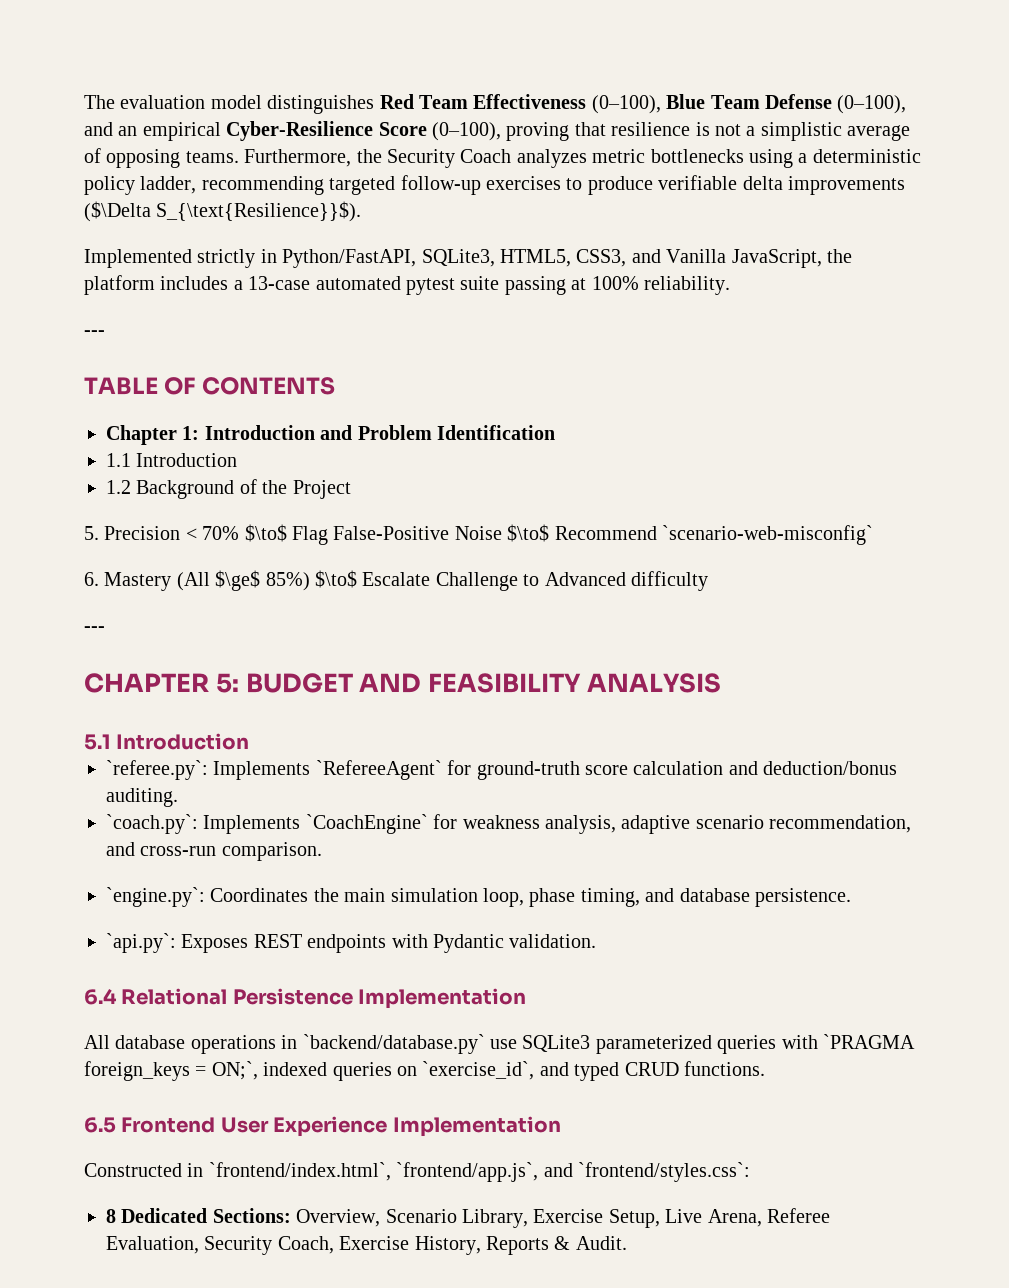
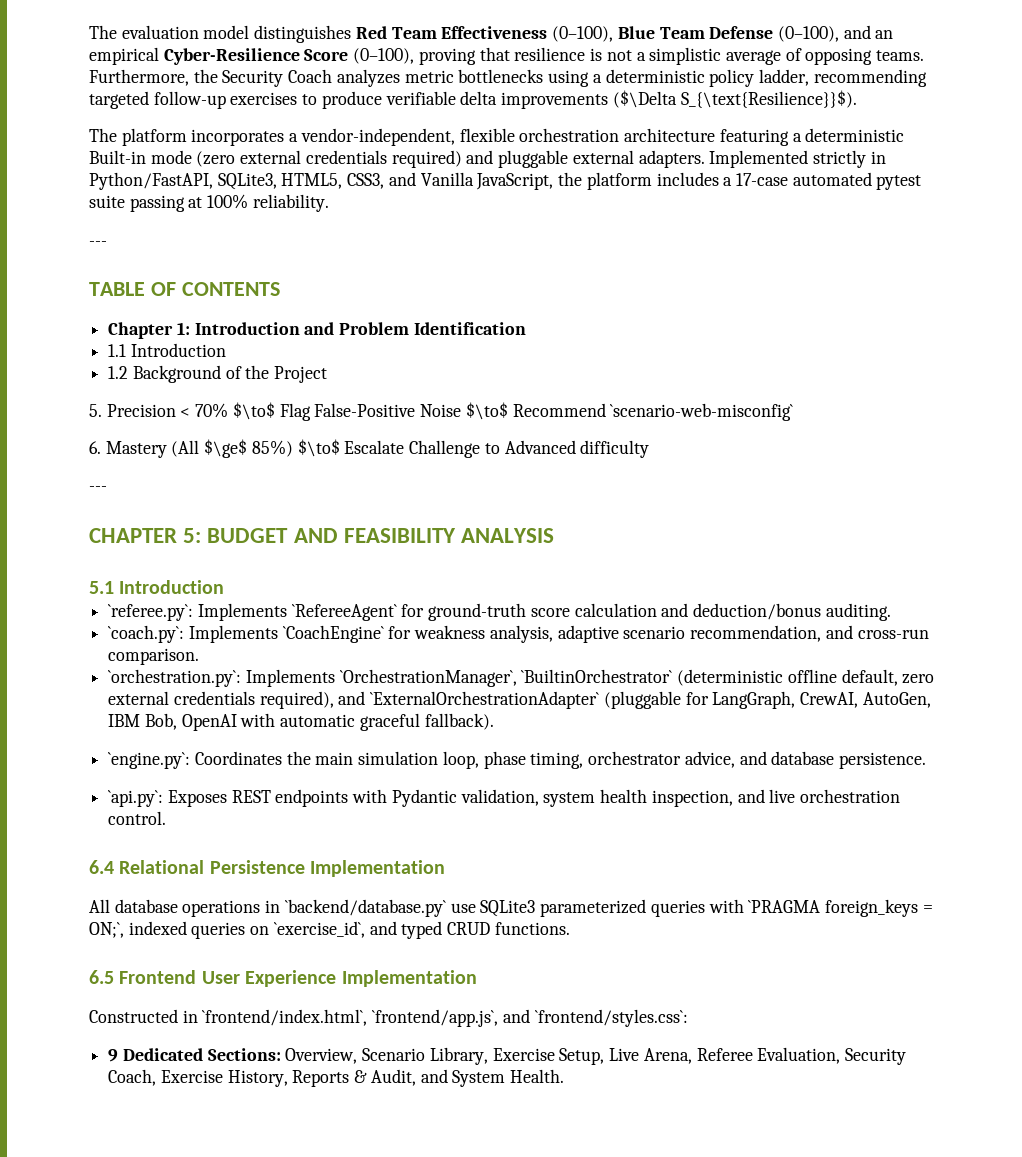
(362, 211) none -> [89,128,905,146] [89,150,705,168] The platform incorporates a vendor-independent, flexible orchestration architecture featuring a deterministic Built-in mode (zero external credentials required) and pluggable external adapters.
[248,276,311,290] 13-case -> [735,173,788,186] 17-case
(322, 851) none -> [108,669,935,687] [108,691,931,709] [108,713,494,731] // `orchestration.py`: Implements `OrchestrationManager`, `BuiltinOrchestrator` (deterministic offline default, zero external credentials required), and `ExternalOrchestrationAdapter` (pluggable for LangGraph, CrewAI, AutoGen, IBM Bob, OpenAI with automatic graceful fallback).
(640, 897) none -> [588,751,735,768] orchestrator advice,
[509,934,597,948] validation. -> [460,789,900,807] [108,811,167,825] validation, system health inspection, and live orchestration control.
[106,1209,116,1223] 8 -> [108,1049,119,1062] 9
[575,1236,627,1250] Audit. -> [370,1069,565,1087] Audit, and System Health.

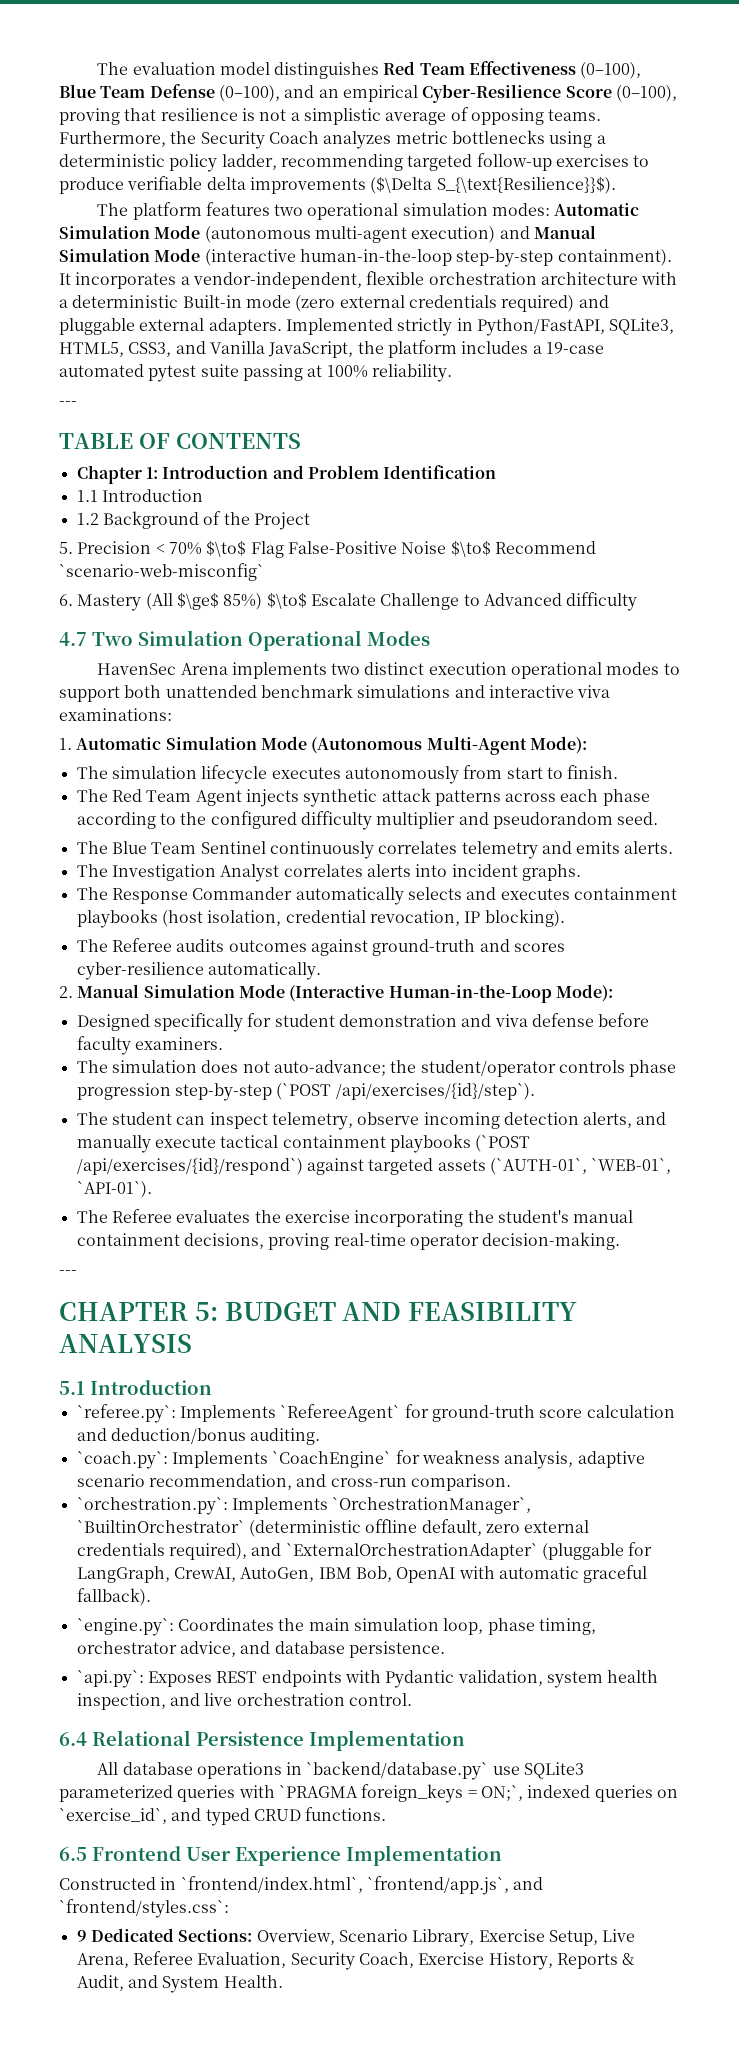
(187, 137) none -> [205,202,640,220] [59,225,596,243] [59,248,672,267] [59,273,71,285] features two operational simulation modes: Automatic Simulation Mode (autonomous multi-agent execution) and Manual Simulation Mode (interactive human-in-the-loop step-by-step containment). It
[719,129,789,146] featuring -> [641,272,678,285] with
[735,173,788,186] 17-case -> [545,342,604,354] 19-case
(650, 449) none -> [59,630,430,651] [97,662,680,679] [59,684,611,702] [59,708,172,721] [59,736,587,755] [76,765,619,784] [76,788,650,807] [76,811,659,830] [76,841,674,859] [76,864,581,882] [76,887,677,905] [76,909,565,928] [76,938,565,956] [76,962,321,980] [59,984,613,1003] [76,1013,650,1032] [76,1036,223,1055] [76,1060,677,1077] [76,1083,535,1101] [76,1112,667,1130] [76,1134,531,1153] [76,1158,672,1175] [76,1181,152,1198] [76,1209,634,1227] [76,1232,621,1250] // 4.7 Two Simulation Operational Modes // HavenSec Arena implements two distinct execution operational modes to support both unattended benchmark simulations and interactive viva examinations: // 1. Automatic Simulation Mode (Autonomous Multi-Agent Mode): // The simulation lifecycle executes autonomously from start to finish. // The Red Team Agent injects synthetic attack patterns across each phase according to the configured difficulty multiplier and pseudorandom seed. // The Blue Team Sentinel continuously correlates telemetry and emits alerts. // The Investigation Analyst correlates alerts into incident graphs. // The Response Commander automatically selects and executes containment playbooks (host isolation, credential revocation, IP blocking). // The Referee audits outcomes against ground-truth and scores cyber-resilience automatically. // 2. Manual Simulation Mode (Interactive Human-in-the-Loop Mode): // Designed specifically for student demonstration and viva defense before faculty examiners. // The simulation does not auto-advance; the student/operator controls phase progression step-by-step (`POST /api/exercises/{id}/step`). // The student can inspect telemetry, observe incoming detection alerts, and manually execute tactical containment playbooks (`POST /api/exercises/{id}/respond`) against targeted assets (`AUTH-01`, `WEB-01`, `API-01`). // The Referee evaluates the exercise incorporating the student's manual containment decisions, proving real-time operator decision-making.

